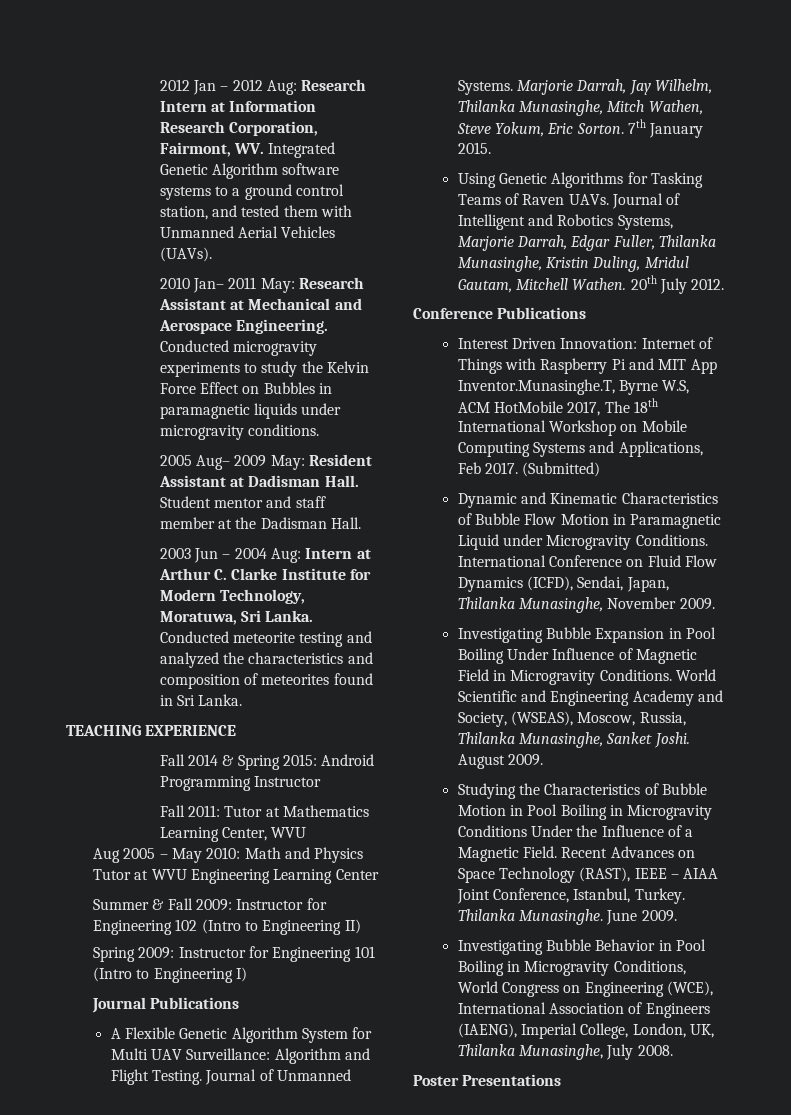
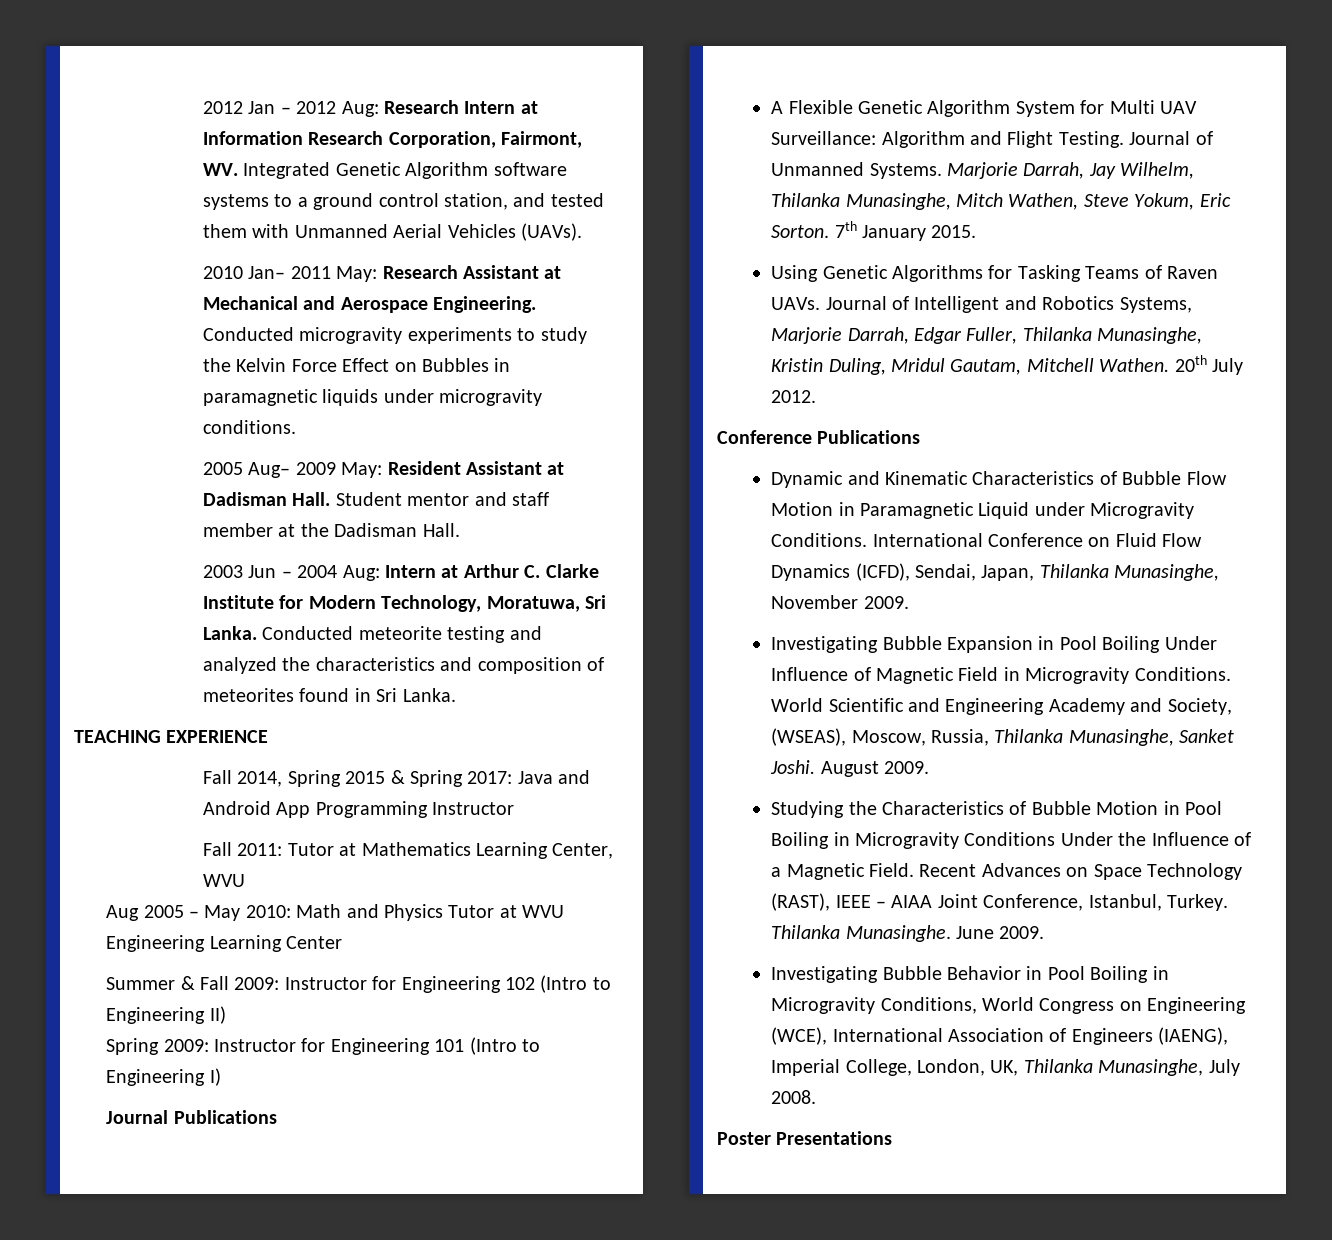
[187,754,375,770] 2014 & Spring 2015: Android -> [237,770,591,787] [203,801,311,818] 2014, Spring 2015 & Spring 2017: Java and Android App
[457,337,713,349] [457,358,717,374] [457,379,690,395] [457,398,658,416] [457,420,687,436] [457,441,703,457] [457,462,601,477] // Interest Driven Innovation: Internet of Things with Raspberry Pi and MIT App Inventor.Munasinghe.T, Byrne W.S, ACM HotMobile 2017, The 18th International Workshop on Mobile Computing Systems and Applications, Feb 2017. (Submitted) -> (921, 437) none

